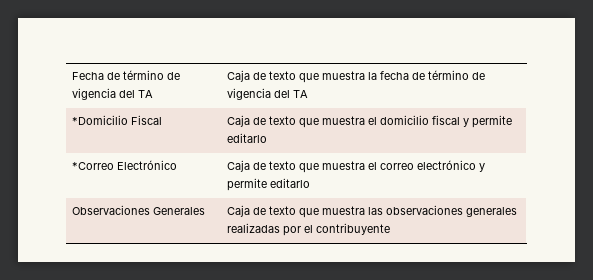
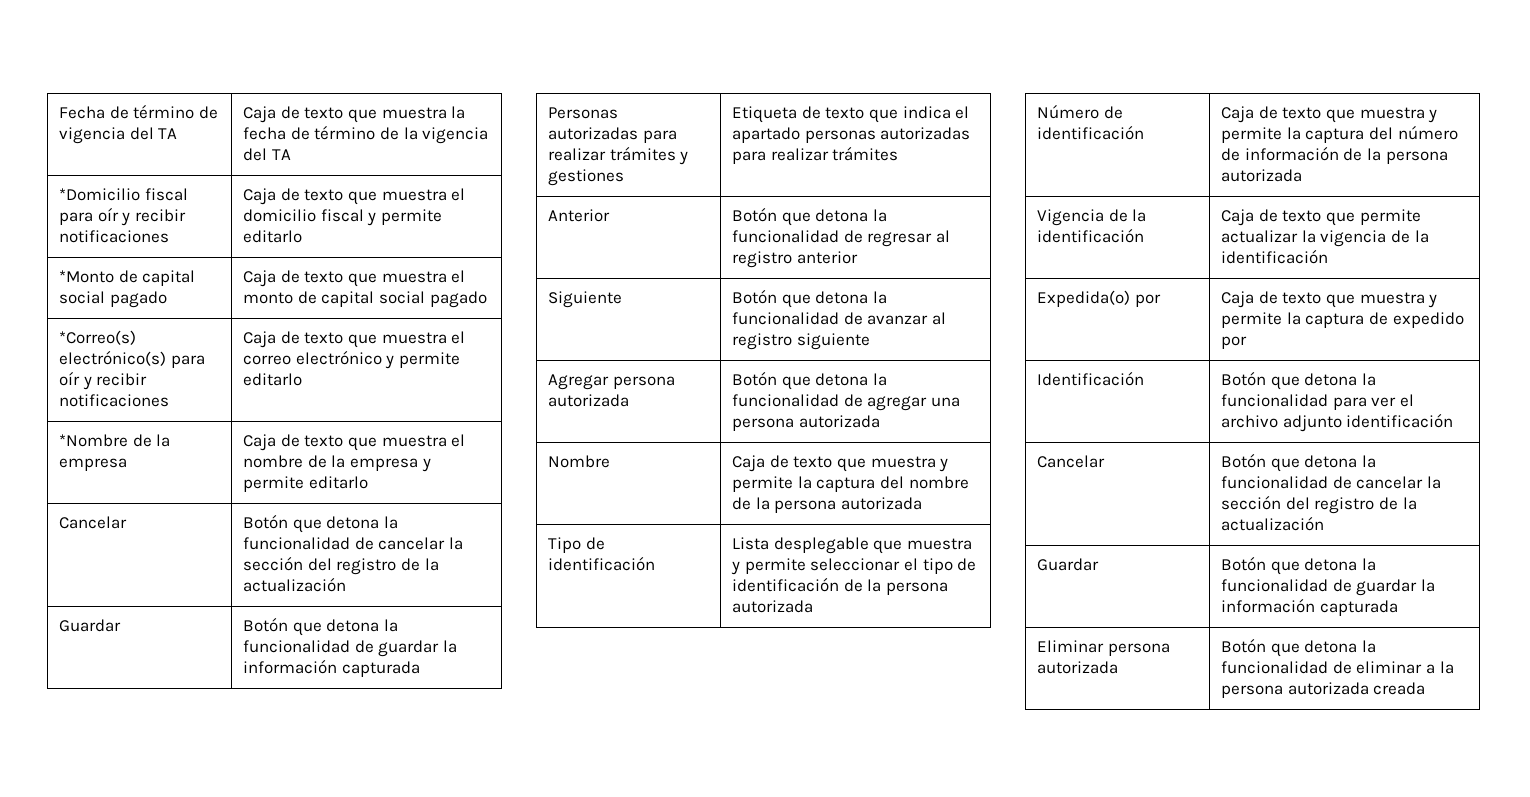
(485, 76) none -> [403,127,418,140] la
[130,115,162,125] Fiscal -> [144,188,188,201] [59,207,187,226] [59,230,170,243] fiscal para oír y recibir notificaciones
[71,160,177,170] *Correo Electrónico -> [59,270,196,286] [59,291,167,308] [243,270,466,287] [243,291,487,308] [59,330,137,345] [59,350,205,368] [59,371,148,390] [59,394,170,407] *Monto de capital social pagado | Caja de texto que muestra el monto de capital social pagado // *Correo(s) electrónico(s) para oír y recibir notificaciones
[71,205,205,215] [226,205,517,218] [226,223,390,236] Observaciones Generales | Caja de texto que muestra las observaciones generales realizadas por el contribuyente -> [59,434,171,447] [59,458,128,471] [243,434,466,451] [243,455,431,472] [243,476,368,492] [59,516,128,529] [243,514,399,533] [243,537,464,550] [243,556,439,575] [243,577,347,592] [59,619,122,632] [243,617,399,636] [243,640,458,657] [243,659,420,677] [548,107,619,119] [548,127,677,143] [548,146,689,165] [548,169,625,186] [732,106,970,123] [732,127,971,143] [732,146,899,164] [548,209,611,222] [732,207,888,226] [732,230,951,247] [732,251,858,268] [548,291,623,308] [732,289,888,308] [732,312,947,325] [732,333,870,350] [548,374,675,390] [548,394,630,407] [732,371,888,390] [732,394,961,411] [732,415,880,431] [548,455,611,468] [732,455,949,472] [732,476,969,492] [732,497,923,513] [548,537,605,553] [548,556,656,571] [732,537,973,554] [731,558,977,575] [732,577,949,595] [732,600,814,613] [1037,104,1123,119] [1037,125,1145,140] [1221,106,1438,123] [1221,125,1458,143] [1221,146,1448,164] [1221,169,1303,182] [1037,209,1147,226] [1037,228,1145,243] [1221,209,1421,226] [1221,230,1429,247] [1221,249,1329,264] [1037,290,1161,307] [1221,291,1438,308] [1221,312,1464,328] [1221,336,1248,349] [1037,371,1145,386] [1221,371,1377,390] [1221,394,1415,410] [1221,413,1454,432] [1037,455,1106,468] [1221,453,1377,472] [1221,476,1442,489] [1221,495,1417,514] [1221,516,1325,531] [1037,558,1100,571] [1221,556,1377,575] [1221,579,1436,596] [1221,598,1398,616] [1037,640,1170,656] [1037,661,1119,674] [1221,638,1377,657] [1221,661,1454,674] [1221,682,1426,698] *Nombre de la empresa | Caja de texto que muestra el nombre de la empresa y permite editarlo // Cancelar | Botón que detona la funcionalidad de cancelar la sección del registro de la actualización // Guardar | Botón que detona la funcionalidad de guardar la información capturada // Personas autorizadas para realizar trámites y gestiones | Etiqueta de texto que indica el apartado personas autorizadas para realizar trámites // Anterior | Botón que detona la funcionalidad de regresar al registro anterior // Siguiente | Botón que detona la funcionalidad de avanzar al registro siguiente // Agregar persona autorizada | Botón que detona la funcionalidad de agregar una persona autorizada // Nombre | Caja de texto que muestra y permite la captura del nombre de la persona autorizada // Tipo de identificación | Lista desplegable que muestra y permite seleccionar el tipo de identificación de la persona autorizada // Número de identificación | Caja de texto que muestra y permite la captura del número de información de la persona autorizada // Vigencia de la identificación | Caja de texto que permite actualizar la vigencia de la identificación // Expedida(o) por | Caja de texto que muestra y permite la captura de expedido por // Identificación | Botón que detona la funcionalidad para ver el archivo adjunto identificación // Cancelar | Botón que detona la funcionalidad de cancelar la sección del registro de la actualización // Guardar | Botón que detona la funcionalidad de guardar la información capturada // Eliminar persona autorizada | Botón que detona la funcionalidad de eliminar a la persona autorizada creada

